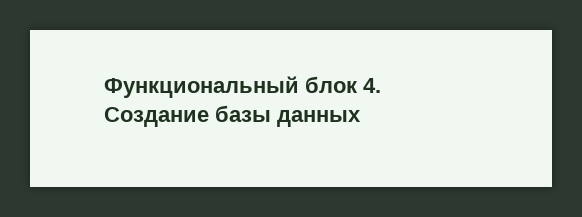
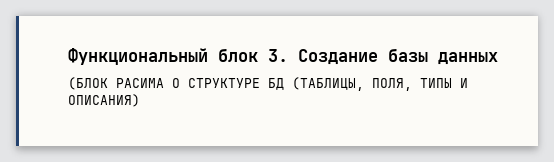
[363,78,381,93] 4. -> [268,49,288,62] 3.
(361, 118) none -> [68,77,468,91] [68,94,140,107] // (БЛОК РАСИМА О СТРУКТУРЕ БД (ТАБЛИЦЫ, ПОЛЯ, ТИПЫ И ОПИСАНИЯ)

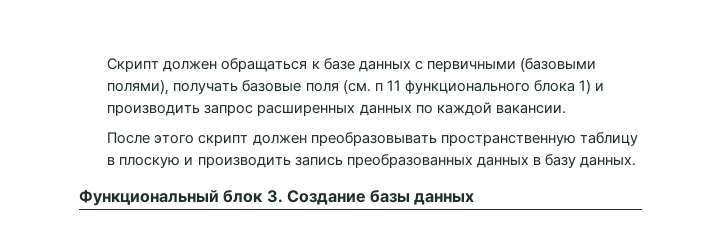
(68, 56) none -> [107,57,596,72] [107,79,604,95] [107,102,566,116] [107,132,638,146] [107,154,636,168] Скрипт должен обращаться к базе данных с первичными (базовыми полями), получать базовые поля (см. п 11 функционального блока 1) и производить запрос расширенных данных по каждой вакансии. // После этого скрипт должен преобразовывать пространственную таблицу в плоскую и производить запись преобразованных данных в базу данных. //
[68,77,468,91] [68,94,140,107] // (БЛОК РАСИМА О СТРУКТУРЕ БД (ТАБЛИЦЫ, ПОЛЯ, ТИПЫ И ОПИСАНИЯ) -> (475, 199) none

